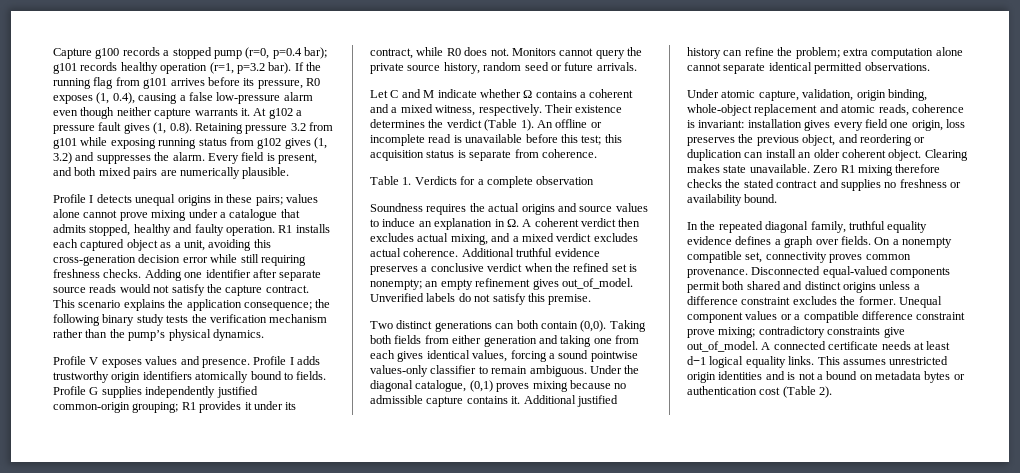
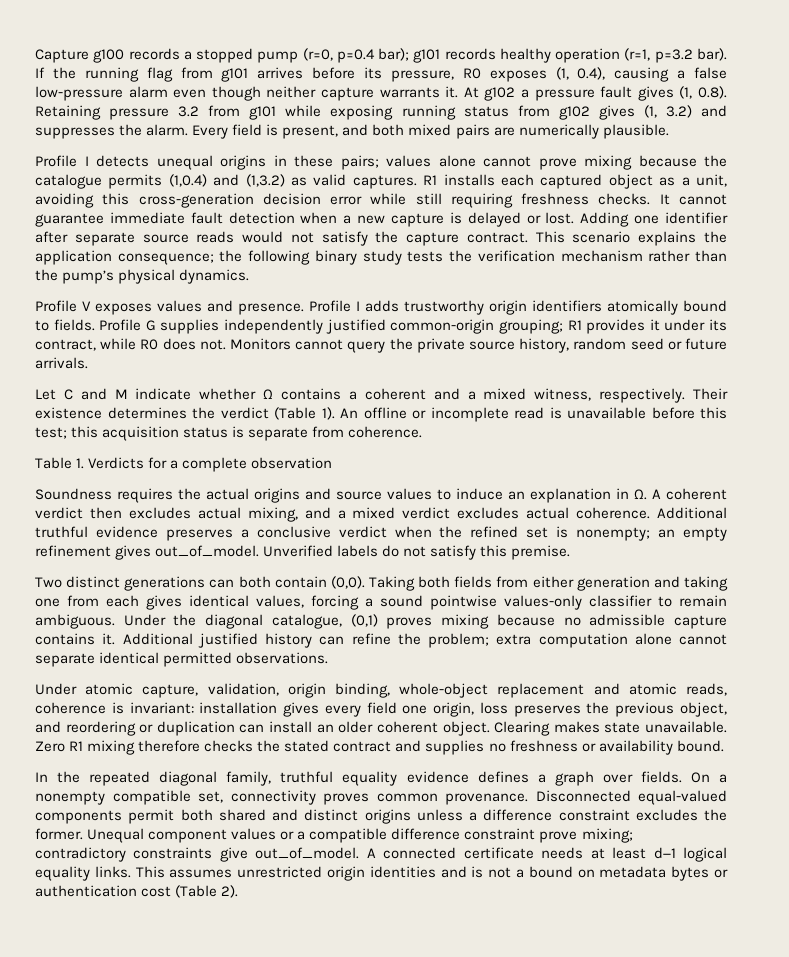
[188,209,300,221] [53,224,275,236] under a catalogue that admits stopped, healthy and faulty operation. -> [638,155,727,167] [35,174,417,189] because the catalogue permits (1,0.4) and (1,3.2) as valid captures.
(142, 273) none -> [659,194,727,205] [35,212,575,227] It cannot guarantee immediate fault detection when a new capture is delayed or lost.

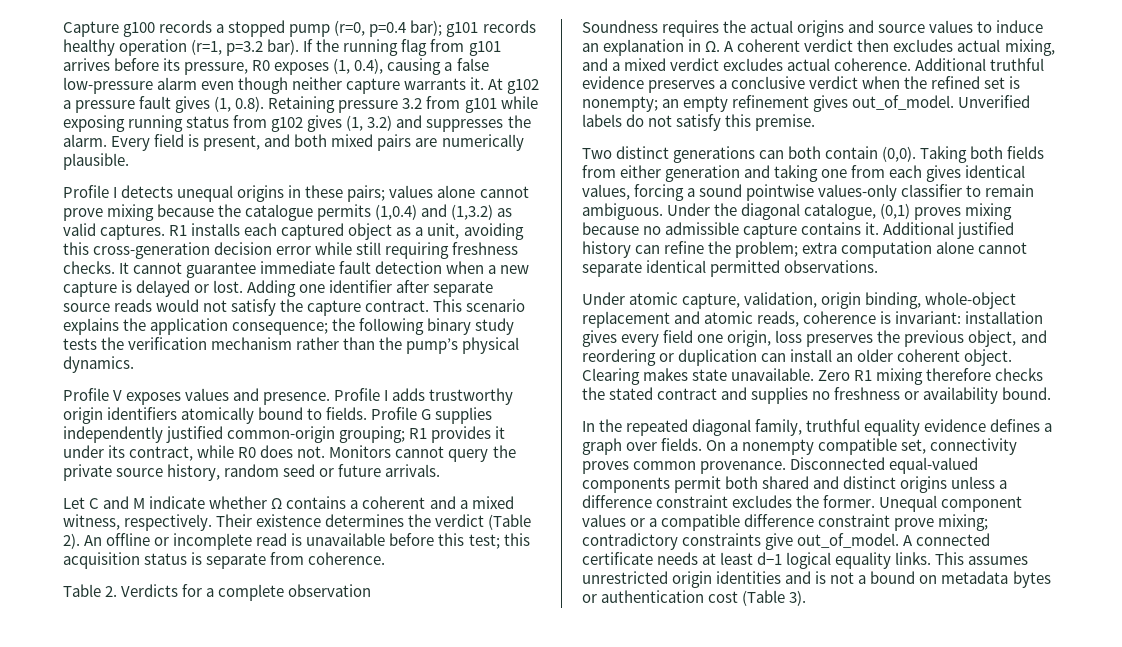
[321,407,335,420] 1). -> [63,533,80,549] 2).
[76,458,85,469] 1. -> [105,586,118,597] 2.
[221,885,239,898] 2). -> [789,590,807,606] 3).

